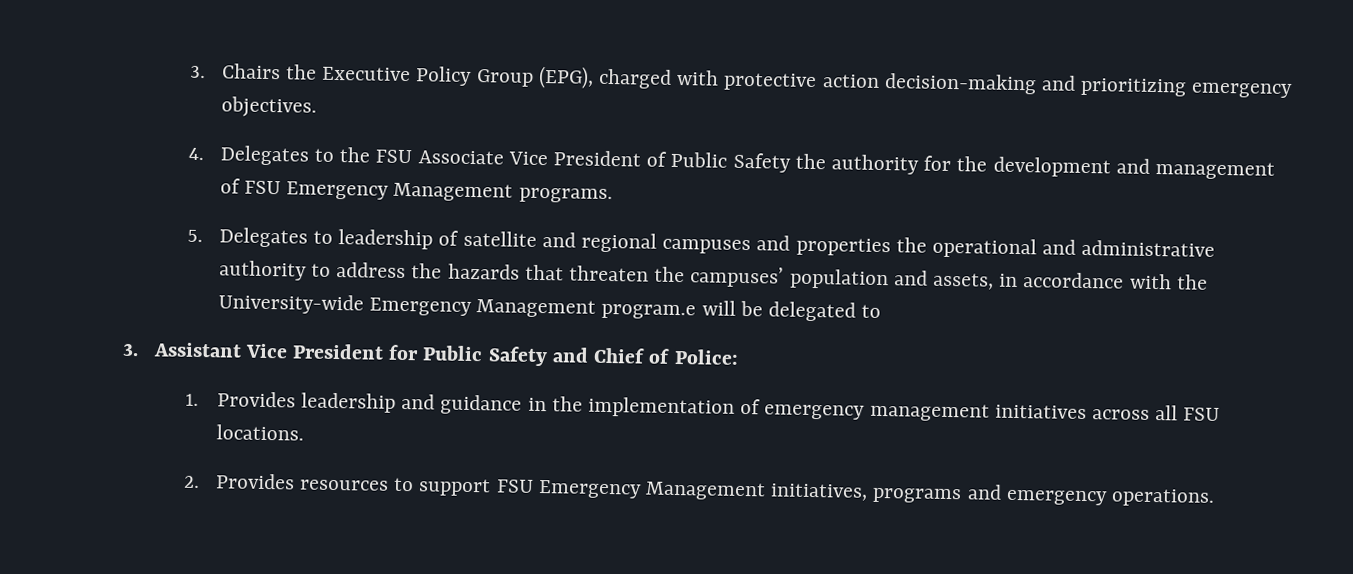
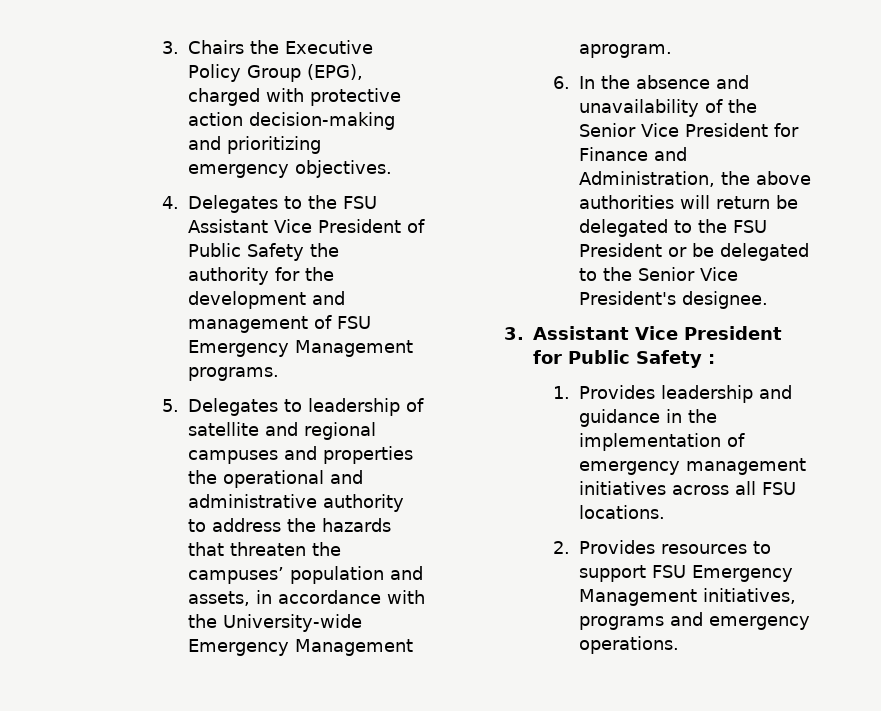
[417,150,504,165] Associate -> [188,219,269,233] Assistant
[601,300,882,322] program.e will be delegated to -> [579,44,673,58] [553,75,750,89] [579,99,758,117] [579,123,800,137] [579,147,688,161] [579,171,812,187] [579,195,799,209] [579,219,768,237] [579,243,810,261] [579,267,739,281] [579,291,769,309] aprogram. // 6. In the absence and unavailability of the Senior Vice President for Finance and Administration, the above authorities will return be delegated to the FSU President or be delegated to the Senior Vice President's designee.
[551,347,739,365] and Chief of Police: -> [708,354,716,364] :

